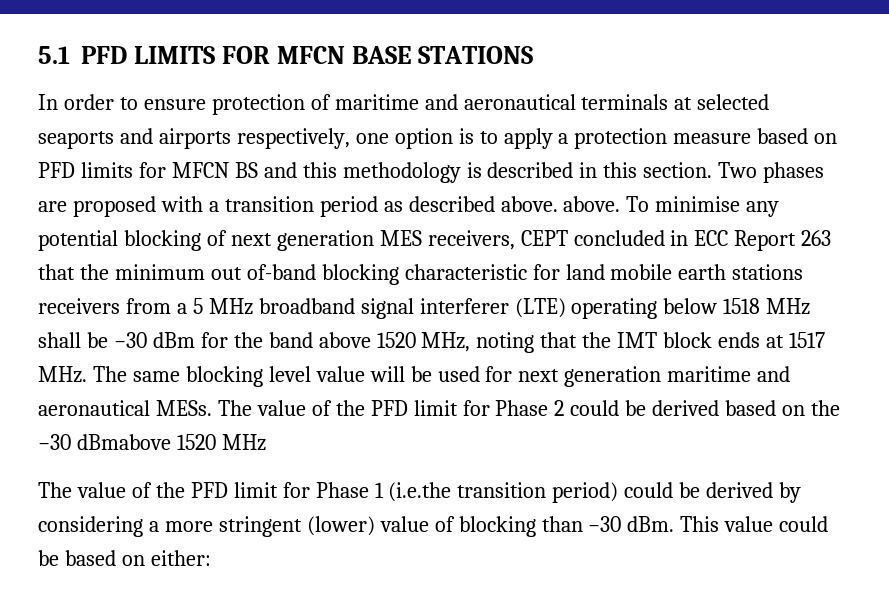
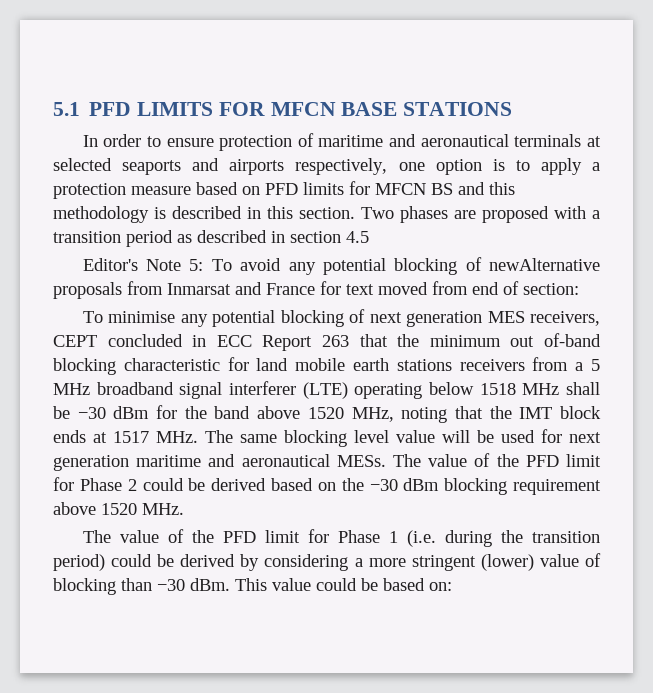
[500,196,621,212] above. above. -> [271,231,369,243] [82,257,600,275] [53,281,579,299] in section 4.5 // Editor's Note 5: To avoid any potential blocking of newAlternative proposals from Inmarsat and France for text moved from end of section: //
[76,434,266,451] dBmabove 1520 MHz -> [403,478,601,495] [53,502,184,515] dBm blocking requirement above 1520 MHz.
[388,482,452,502] (i.e.the -> [406,530,523,547] (i.e. during the
[121,550,211,566] on either: -> [429,582,452,591] on:

